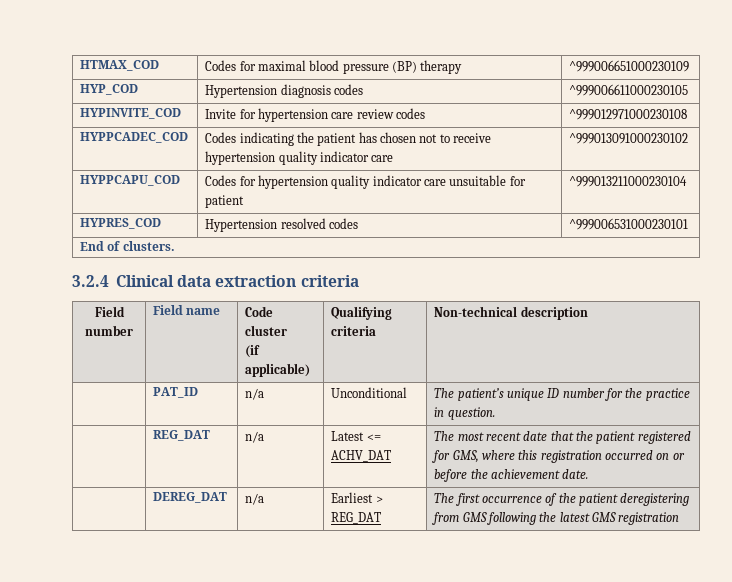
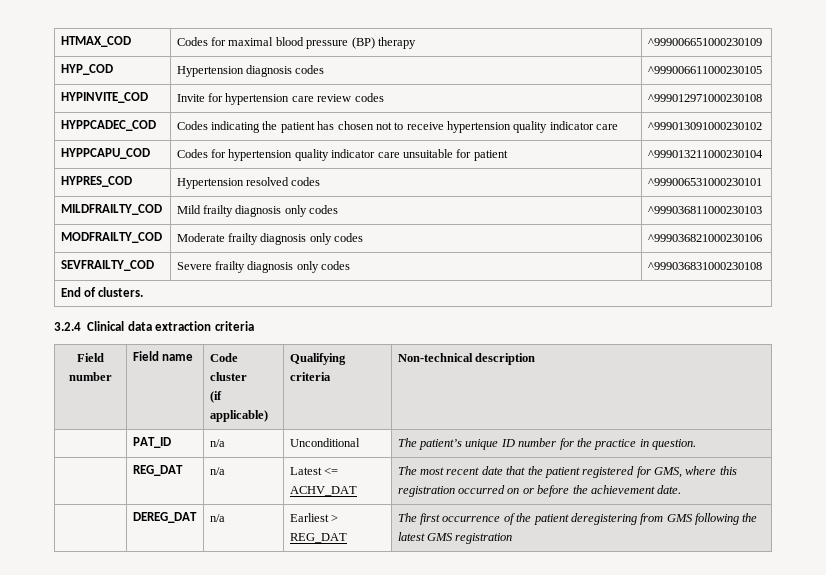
(689, 224) none -> [60,204,162,215] [176,205,339,217] [647,206,762,214] [60,232,162,243] [176,233,364,245] [647,234,762,242] [60,260,154,271] [176,261,351,273] [647,262,762,270] // MILDFRAILTY_COD | Mild frailty diagnosis only codes | ^999036811000230103 // MODFRAILTY_COD | Moderate frailty diagnosis only codes | ^999036821000230106 // SEVFRAILTY_COD | Severe frailty diagnosis only codes | ^999036831000230108

